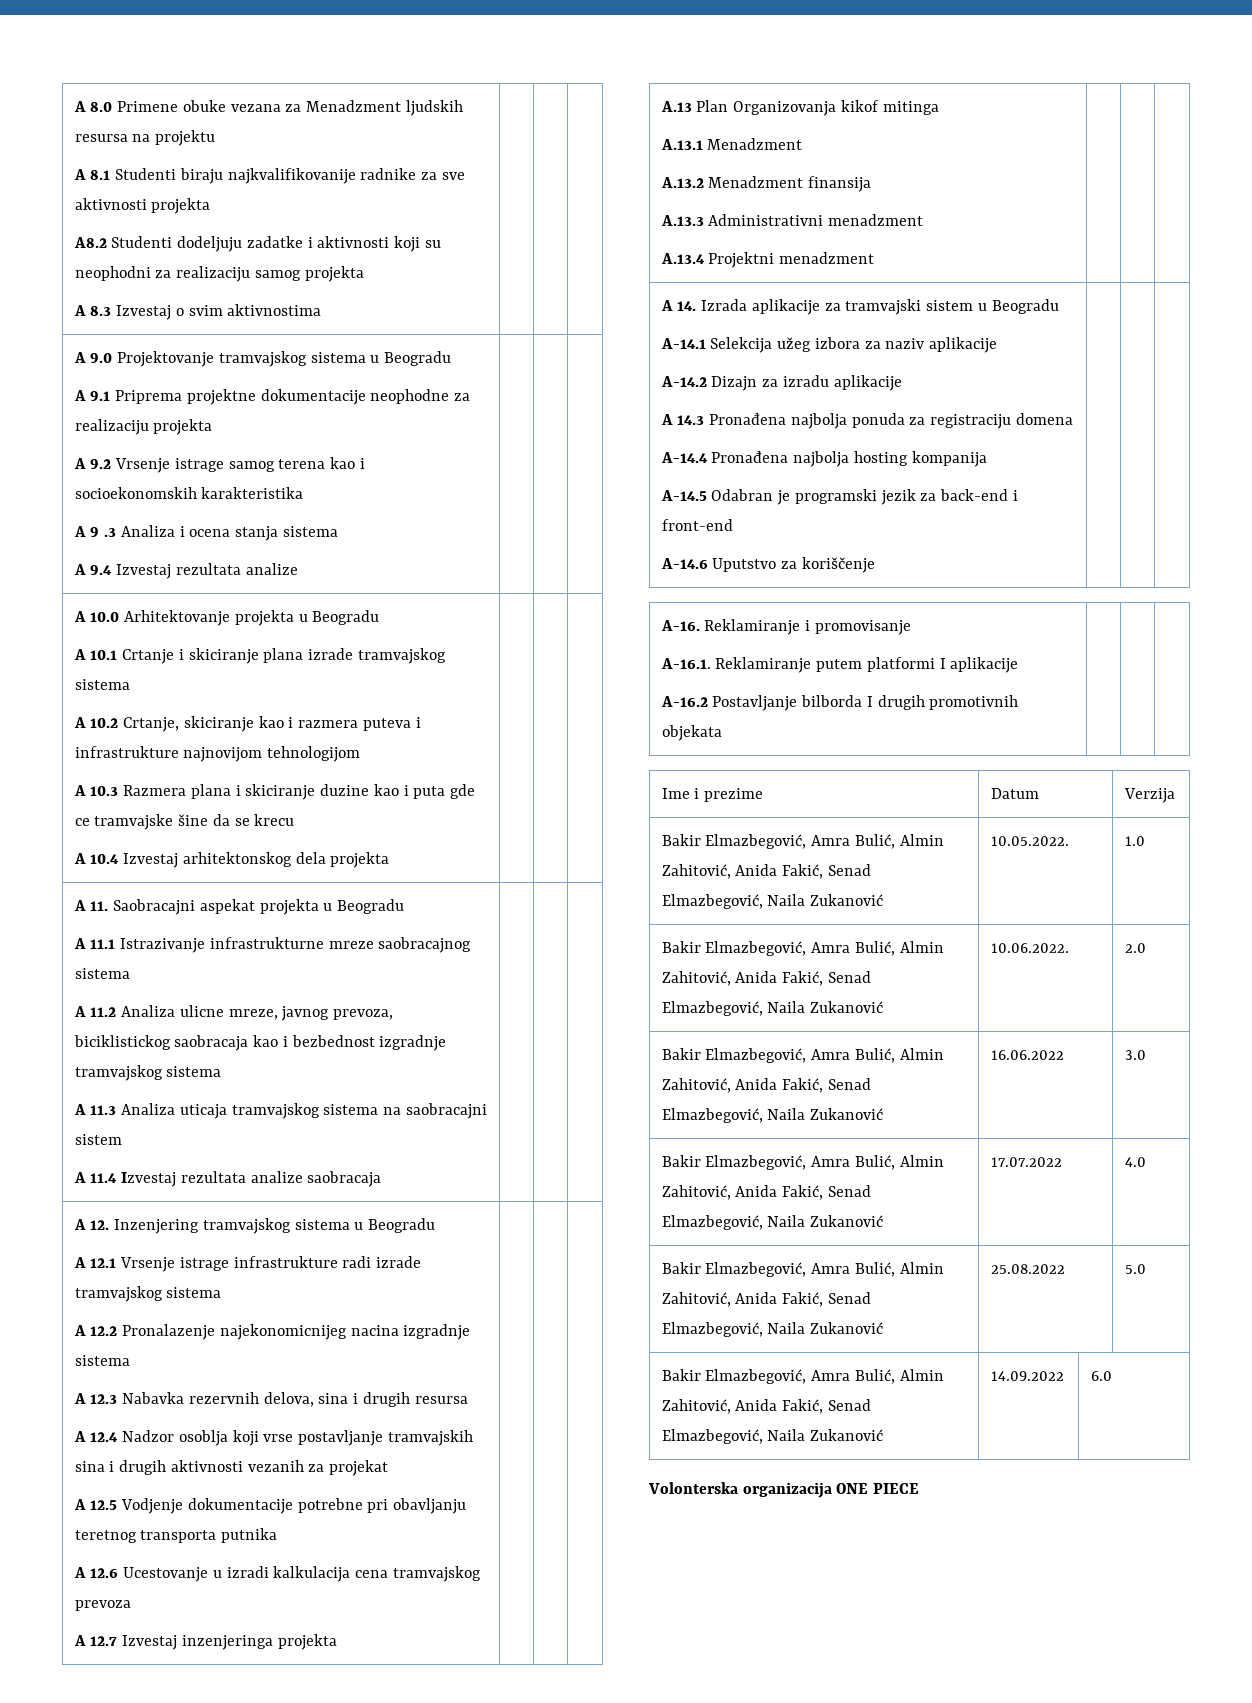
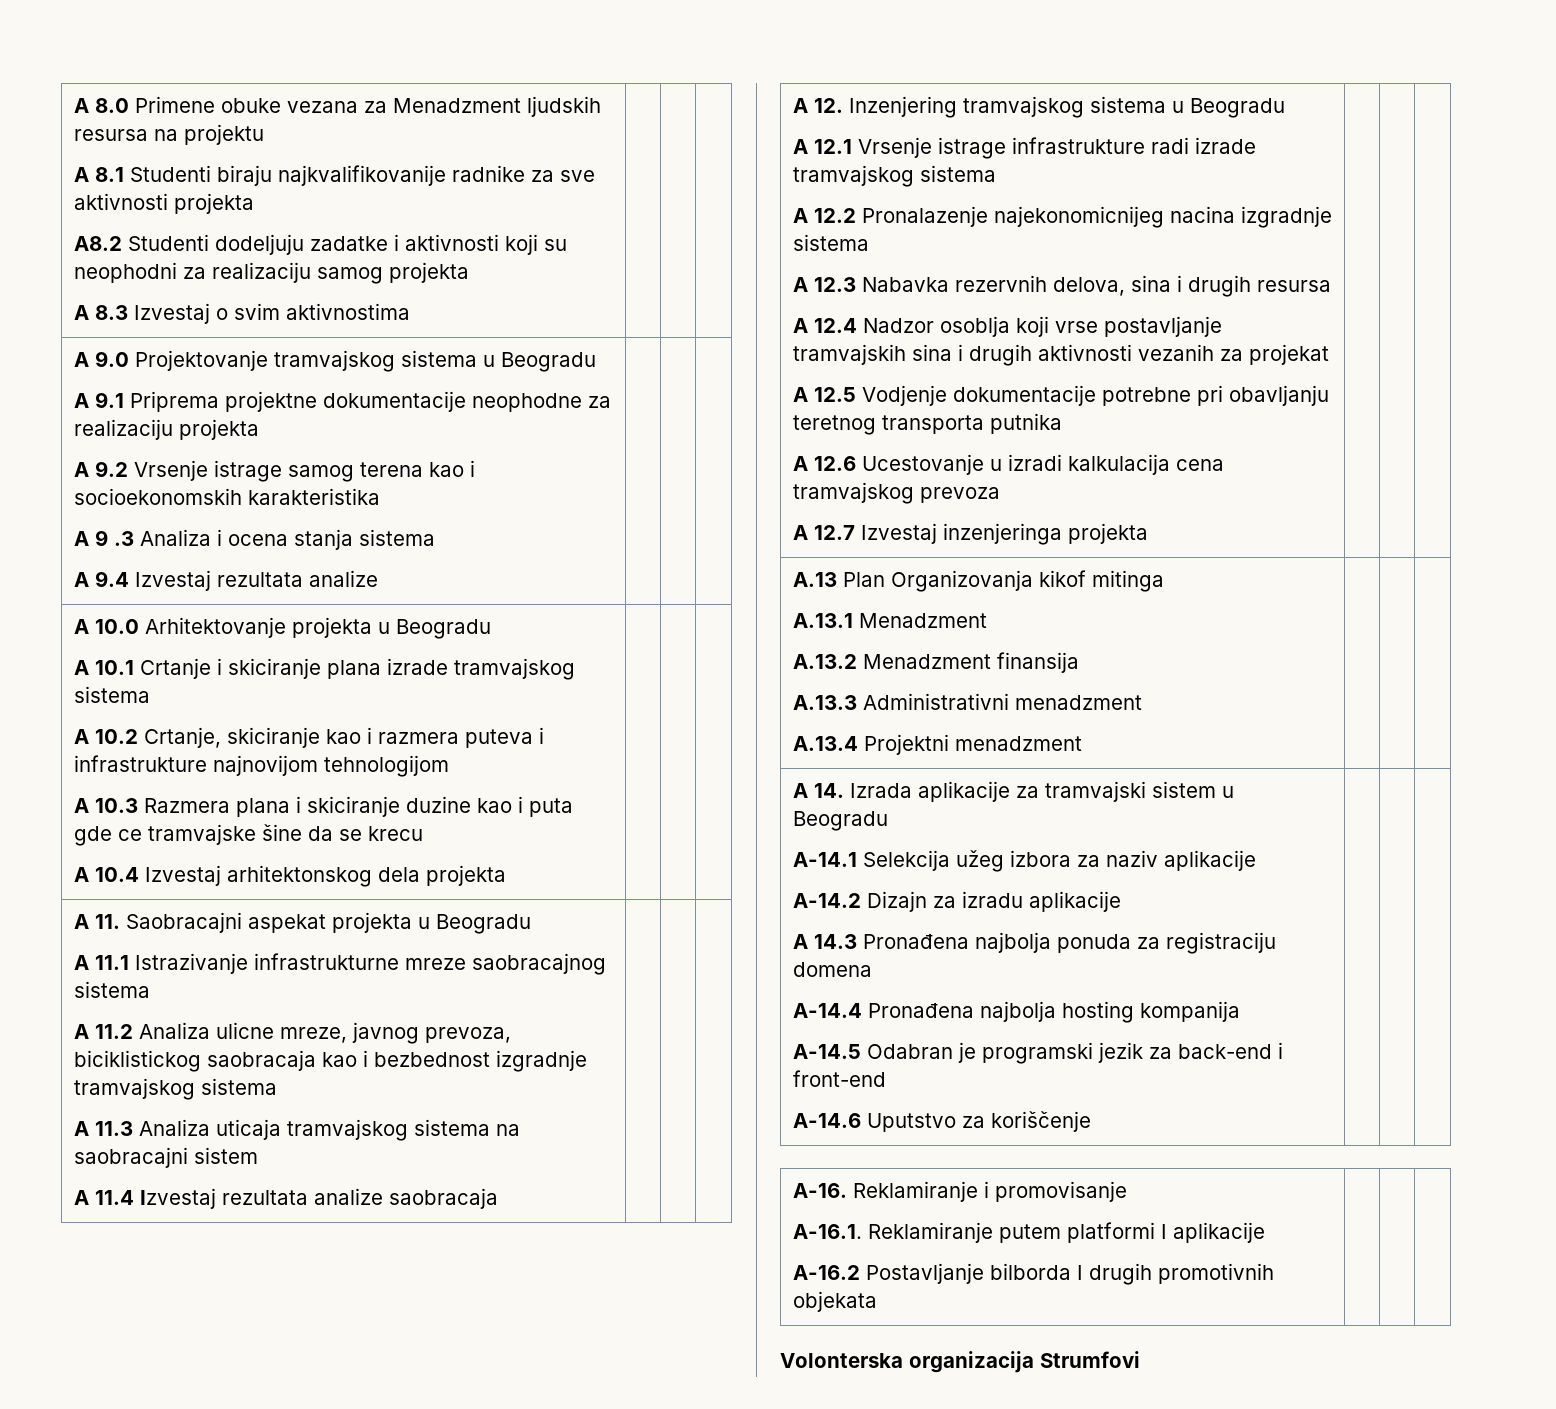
[661,788,764,802] [990,788,1039,799] [1123,788,1175,803] [661,834,944,849] [661,864,871,879] [661,894,884,909] [990,836,1069,846] [1124,836,1145,846] [661,941,944,956] [661,971,871,986] [661,1001,884,1016] [990,943,1069,953] [1124,943,1146,953] [661,1048,944,1063] [661,1078,871,1093] [661,1108,884,1123] [990,1050,1064,1060] [1124,1050,1146,1060] [661,1155,944,1170] [661,1185,871,1200] [661,1215,884,1230] [990,1157,1062,1167] [1124,1157,1146,1167] [661,1262,944,1277] [661,1292,871,1307] [661,1322,884,1337] [990,1264,1065,1274] [1124,1264,1146,1274] [661,1369,944,1384] [661,1399,871,1414] [661,1429,884,1444] [990,1371,1064,1381] [1090,1371,1112,1381] // Ime i prezime | Datum | Verzija // Bakir Elmazbegović, Amra Bulić, Almin Zahitović, Anida Fakić, Senad Elmazbegović, Naila Zukanović | 10.05.2022. | 1.0 // Bakir Elmazbegović, Amra Bulić, Almin Zahitović, Anida Fakić, Senad Elmazbegović, Naila Zukanović | 10.06.2022. | 2.0 // Bakir Elmazbegović, Amra Bulić, Almin Zahitović, Anida Fakić, Senad Elmazbegović, Naila Zukanović | 16.06.2022 | 3.0 // Bakir Elmazbegović, Amra Bulić, Almin Zahitović, Anida Fakić, Senad Elmazbegović, Naila Zukanović | 17.07.2022 | 4.0 // Bakir Elmazbegović, Amra Bulić, Almin Zahitović, Anida Fakić, Senad Elmazbegović, Naila Zukanović | 25.08.2022 | 5.0 // Bakir Elmazbegović, Amra Bulić, Almin Zahitović, Anida Fakić, Senad Elmazbegović, Naila Zukanović | 14.09.2022 | 6.0 -> (877, 1301) none
[836,1483,920,1494] ONE PIECE -> [1040,1351,1140,1368] Strumfovi

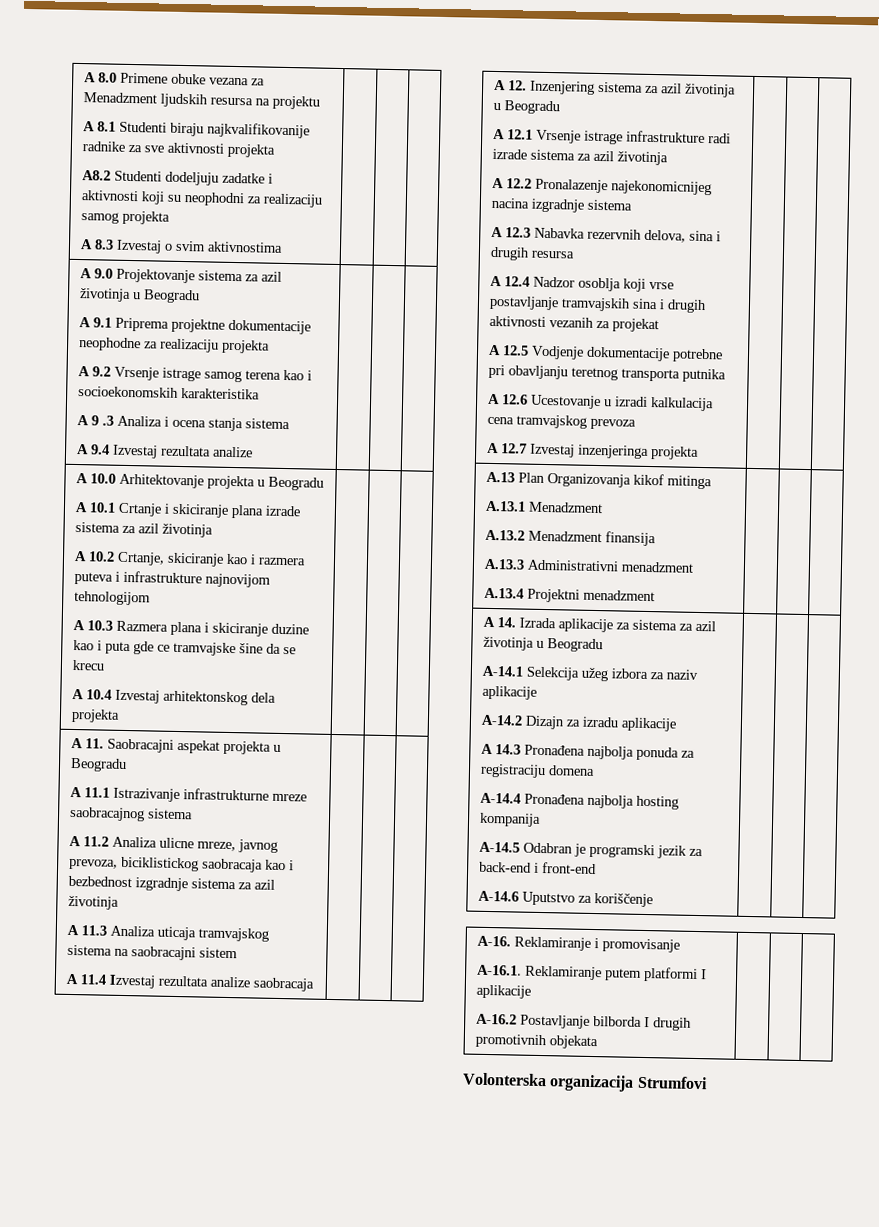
[273,350,477,372] tramvajskog sistema -> [198,270,283,282] [79,288,132,303] sistema za azil životinja
[453,658,575,680] [73,686,150,703] tramvajskog sistema -> [75,521,214,538] sistema za azil životinja
[73,1078,277,1100] tramvajskog sistema -> [191,878,276,890] [68,895,120,910] sistema za azil životinja
[962,96,1166,118] tramvajskog sistema -> [598,81,737,98] sistema za azil životinja
[792,165,996,187] tramvajskog sistema -> [530,149,669,166] sistema za azil životinja
[1044,781,1216,802] tramvajski sistem -> [632,619,717,632] [483,636,535,651] sistema za azil životinja

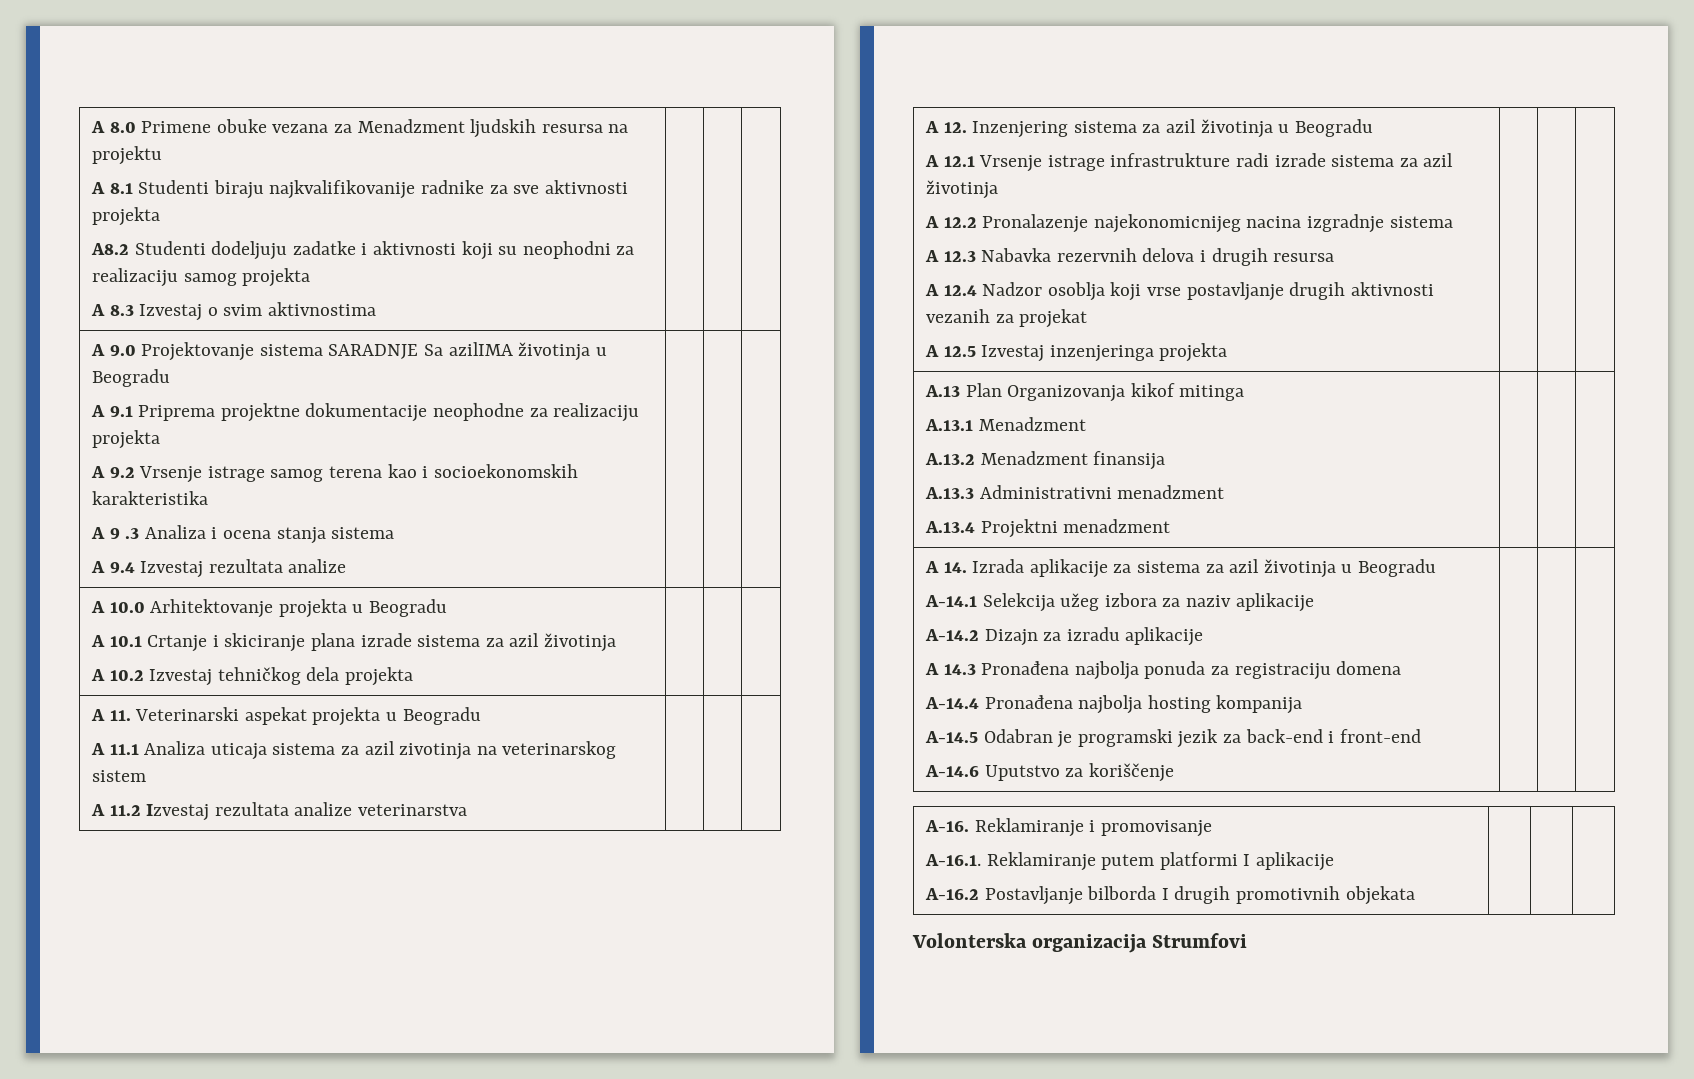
[245,271,283,282] za azil -> [328,342,513,359] SARADNJE Sa azilIMA
[117,551,307,567] [74,570,272,588] [74,590,152,606] [73,619,310,637] [73,639,297,657] [72,659,106,671] [72,688,249,706] Crtanje, skiciranje kao i razmera puteva i infrastrukture najnovijom tehnologijom // A 10.3 Razmera plana i skiciranje duzine kao i puta gde ce tramvajske šine da se krecu // A 10.4 Izvestaj arhitektonskog -> [149,667,301,686] Izvestaj tehničkog
[107,738,175,753] Saobracajni -> [135,707,240,721] Veterinarski
[113,787,308,803] [69,806,194,822] [69,835,279,853] [69,856,295,873] [68,875,276,892] [68,895,120,910] [67,924,270,942] [67,944,239,961] [66,973,315,992] Istrazivanje infrastrukturne mreze saobracajnog sistema // A 11.2 Analiza ulicne mreze, javnog prevoza, biciklistickog saobracaja kao i bezbednost izgradnje sistema za azil životinja // A 11.3 Analiza uticaja tramvajskog sistema na saobracajni sistem // A 11.4 Izvestaj rezultata analize saobracaja -> [144,741,617,760] [92,770,147,782] [91,802,467,821] Analiza uticaja sistema za azil zivotinja na veterinarskog sistem // A 11.2 Izvestaj rezultata analize veterinarstva
[644,229,715,243] delova, sina -> [1142,248,1195,262] delova
[561,297,666,312] tramvajskih sina i -> (1284, 291) none
[531,345,724,363] [488,364,727,383] [488,393,715,412] [487,414,637,430] [487,442,528,454] Vodjenje dokumentacije potrebne pri obavljanju teretnog transporta putnika // A 12.6 Ucestovanje u izradi kalkulacija cena tramvajskog prevoza // A 12.7 -> (976, 351) none

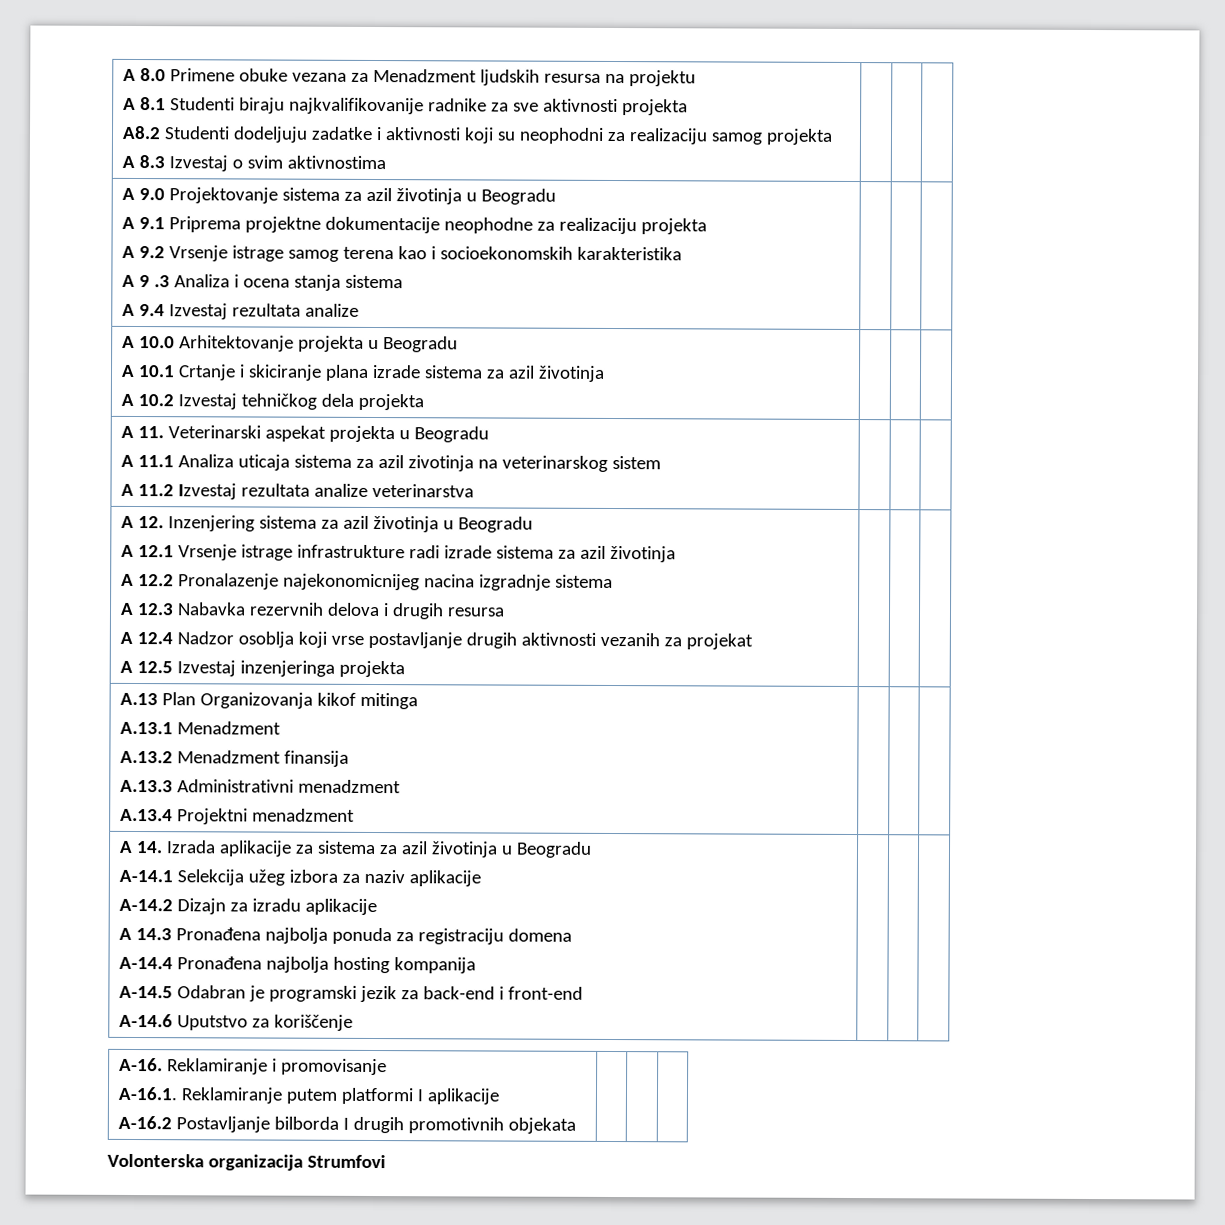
[328,342,513,359] SARADNJE Sa azilIMA -> [343,187,392,202] za azil

